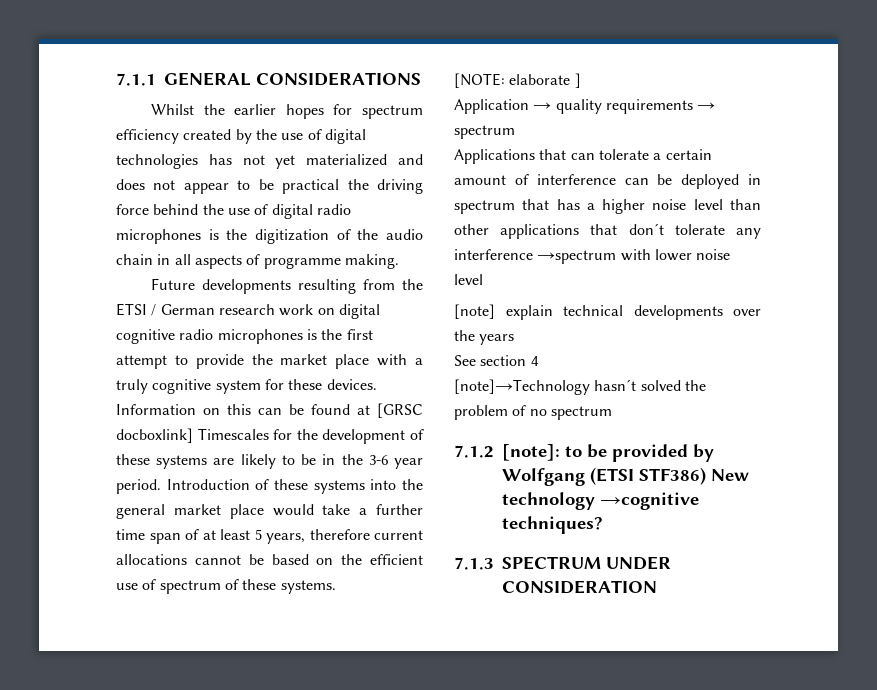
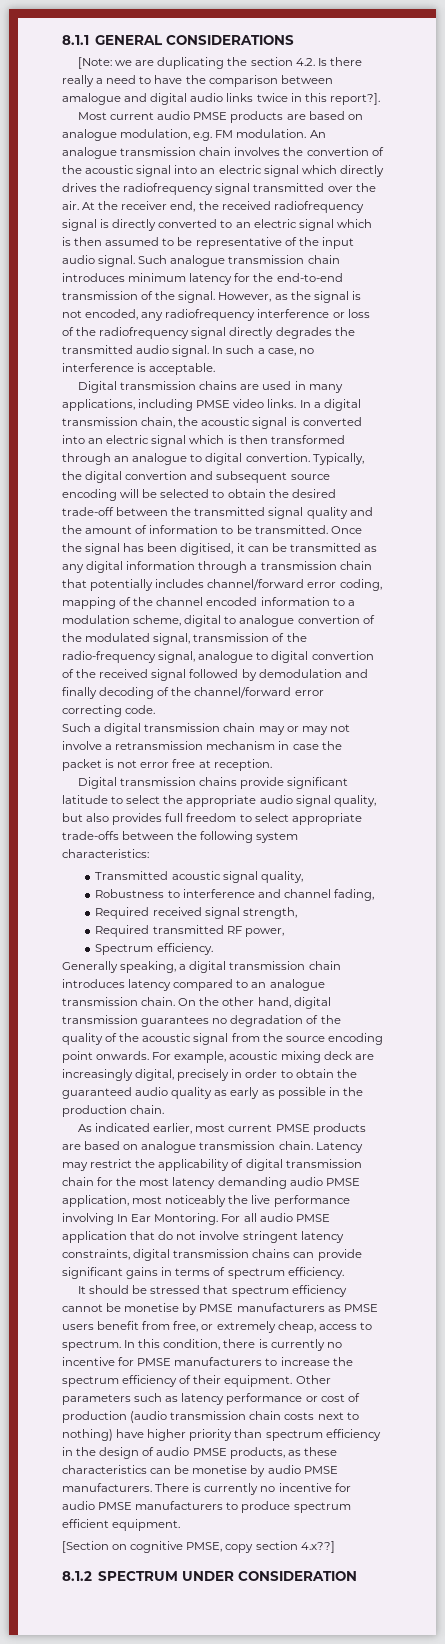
[116,73,156,86] 7.1.1 -> [62,35,89,45] 8.1.1
[150,104,423,119] [116,129,366,144] [116,154,423,169] [116,179,423,194] [116,204,351,219] [116,229,423,244] [116,254,399,269] [150,278,423,294] [116,303,380,319] [116,329,373,344] [116,354,423,369] [116,379,377,394] [116,403,423,418] [116,428,424,444] [116,454,424,469] [116,479,423,494] [116,504,423,519] [116,529,423,544] [116,554,423,565] [116,579,336,594] [454,73,581,88] [454,99,716,114] [454,125,515,139] [454,149,712,164] [454,174,761,189] [454,199,761,214] [454,223,761,239] [454,249,731,264] [454,274,483,285] [454,304,761,320] [454,330,515,345] [454,355,539,366] [454,379,706,395] [454,405,612,420] [454,444,714,462] [502,467,749,486] [502,492,699,510] [502,516,603,534] [454,557,494,570] Whilst the earlier hopes for spectrum efficiency created by the use of digital technologies has not yet materialized and does not appear to be practical the driving force behind the use of digital radio microphones is the digitization of the audio chain in all aspects of programme making. // Future developments resulting from the ETSI / German research work on digital cognitive radio microphones is the first attempt to provide the market place with a truly cognitive system for these devices. Information on this can be found at [GRSC docboxlink] Timescales for the development of these systems are likely to be in the 3-6 year period. Introduction of these systems into the general market place would take a further time span of at least 5 years, therefore current allocations cannot be based on the efficient use of spectrum of these systems. // [NOTE: elaborate ] // Application → quality requirements → spectrum // Applications that can tolerate a certain amount of interference can be deployed in spectrum that has a higher noise level than other applications that don´t tolerate any interference →spectrum with lower noise level // [note] explain technical developments over the years // See section 4 // [note]→Technology hasn´t solved the problem of no spectrum // 7.1.2 [note]: to be provided by Wolfgang (ETSI STF386) New technology →cognitive techniques? // 7.1.3 -> [78,57,362,69] [62,75,333,87] [62,93,380,105] [78,111,363,123] [62,129,326,141] [62,147,384,159] [62,165,384,177] [62,183,376,195] [62,201,364,213] [62,219,372,231] [62,237,354,249] [62,255,340,267] [62,273,343,285] [62,291,361,303] [62,309,370,321] [62,327,355,339] [62,345,314,357] [62,363,216,375] [78,381,343,393] [62,399,361,411] [62,417,362,429] [62,435,345,447] [62,453,364,465] [62,471,330,483] [62,489,336,501] [62,507,373,519] [62,525,362,534] [62,543,377,555] [62,561,372,573] [62,579,382,591] [62,597,355,609] [62,615,375,627] [62,633,307,645] [62,651,374,663] [62,669,368,681] [62,687,324,699] [62,705,156,717] [62,723,350,735] [62,741,342,750] [62,759,272,771] [78,777,349,789] [62,795,376,807] [62,813,362,825] [62,831,299,843] [62,849,149,858] [95,871,303,883] [95,889,374,901] [95,907,297,919] [95,925,284,937] [95,943,213,955] [62,961,341,973] [62,979,325,991] [62,997,331,1009] [62,1015,341,1027] [62,1033,383,1045] [62,1051,374,1063] [62,1069,357,1081] [62,1087,363,1099] [62,1105,165,1117] [78,1123,366,1135] [62,1141,363,1153] [62,1159,362,1171] [62,1177,360,1189] [62,1195,350,1207] [62,1213,330,1225] [62,1231,344,1243] [62,1249,362,1261] [62,1267,344,1279] [78,1285,347,1297] [62,1303,378,1315] [62,1321,372,1333] [62,1339,342,1351] [62,1357,353,1366] [62,1375,331,1387] [62,1393,360,1405] [62,1411,359,1423] [62,1429,381,1441] [62,1447,337,1459] [62,1465,338,1477] [62,1483,351,1495] [62,1501,351,1513] [62,1519,181,1531] [62,1541,335,1553] [62,1571,92,1581] [Note: we are duplicating the section 4.2. Is there really a need to have the comparison between amalogue and digital audio links twice in this report?]. // Most current audio PMSE products are based on analogue modulation, e.g. FM modulation. An analogue transmission chain involves the convertion of the acoustic signal into an electric signal which directly drives the radiofrequency signal transmitted over the air. At the receiver end, the received radiofrequency signal is directly converted to an electric signal which is then assumed to be representative of the input audio signal. Such analogue transmission chain introduces minimum latency for the end-to-end transmission of the signal. However, as the signal is not encoded, any radiofrequency interference or loss of the radiofrequency signal directly degrades the transmitted audio signal. In such a case, no interference is acceptable. // Digital transmission chains are used in many applications, including PMSE video links. In a digital transmission chain, the acoustic signal is converted into an electric signal which is then transformed through an analogue to digital convertion. Typically, the digital convertion and subsequent source encoding will be selected to obtain the desired trade-off between the transmitted signal quality and the amount of information to be transmitted. Once the signal has been digitised, it can be transmitted as any digital information through a transmission chain that potentially includes channel/forward error coding, mapping of the channel encoded information to a modulation scheme, digital to analogue convertion of the modulated signal, transmission of the radio-frequency signal, analogue to digital convertion of the received signal followed by demodulation and finally decoding of the channel/forward error correcting code. // Such a digital transmission chain may or may not involve a retransmission mechanism in case the packet is not error free at reception. // Digital transmission chains provide significant latitude to select the appropriate audio signal quality, but also provides full freedom to select appropriate trade-offs between the following system characteristics: // Transmitted acoustic signal quality, // Robustness to interference and channel fading, // Required received signal strength, // Required transmitted RF power, // Spectrum efficiency. // Generally speaking, a digital transmission chain introduces latency compared to an analogue transmission chain. On the other hand, digital transmission guarantees no degradation of the quality of the acoustic signal from the source encoding point onwards. For example, acoustic mixing deck are increasingly digital, precisely in order to obtain the guaranteed audio quality as early as possible in the production chain. // As indicated earlier, most current PMSE products are based on analogue transmission chain. Latency may restrict the applicability of digital transmission chain for the most latency demanding audio PMSE application, most noticeably the live performance involving In Ear Montoring. For all audio PMSE application that do not involve stringent latency constraints, digital transmission chains can provide significant gains in terms of spectrum efficiency. // It should be stressed that spectrum efficiency cannot be monetise by PMSE manufacturers as PMSE users benefit from free, or extremely cheap, access to spectrum. In this condition, there is currently no incentive for PMSE manufacturers to increase the spectrum efficiency of their equipment. Other parameters such as latency performance or cost of production (audio transmission chain costs next to nothing) have higher priority than spectrum efficiency in the design of audio PMSE products, as these characteristics can be monetise by audio PMSE manufacturers. There is currently no incentive for audio PMSE manufacturers to produce spectrum efficient equipment. // [Section on cognitive PMSE, copy section 4.x??] // 8.1.2

